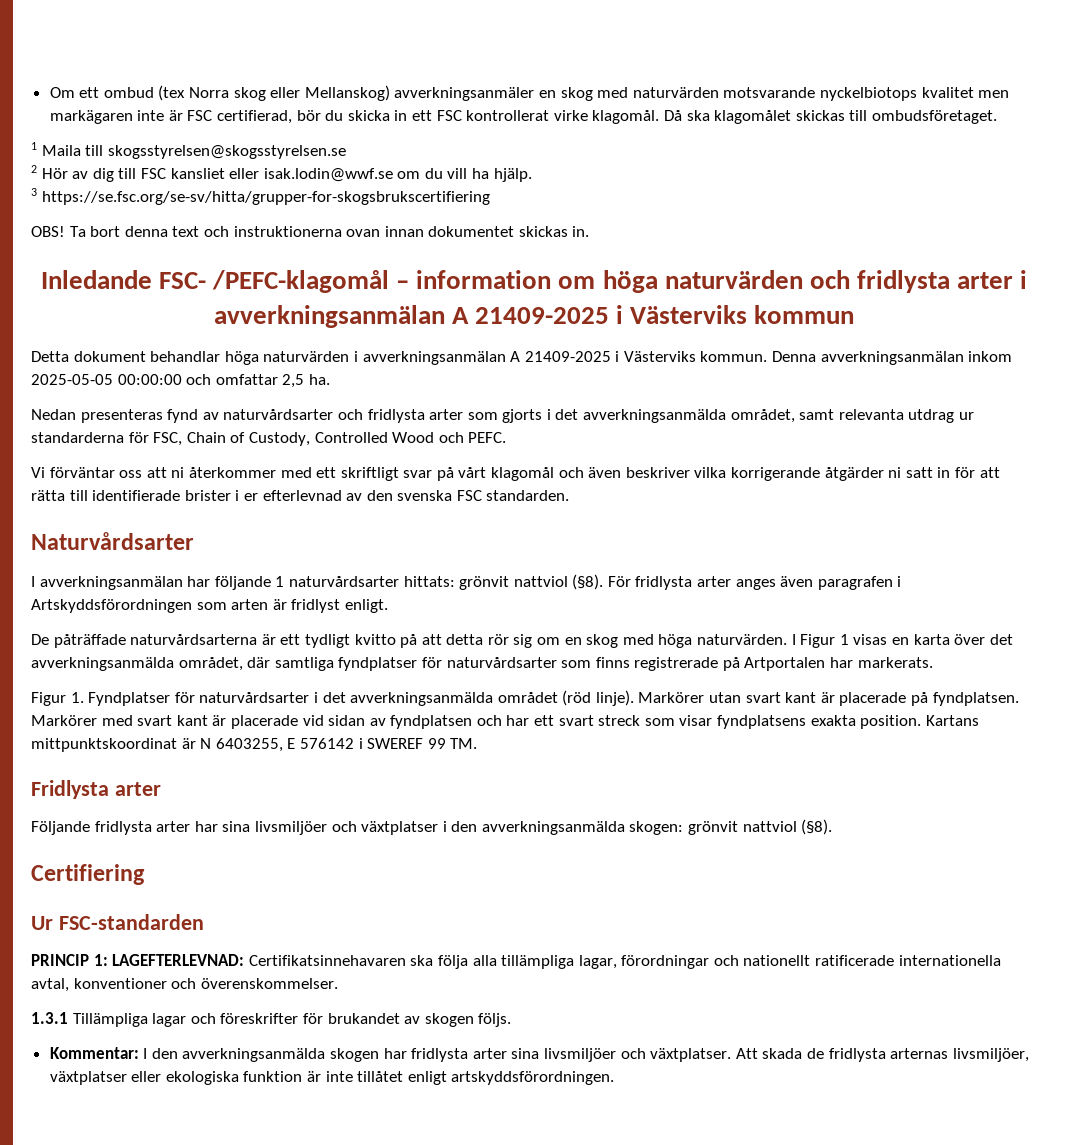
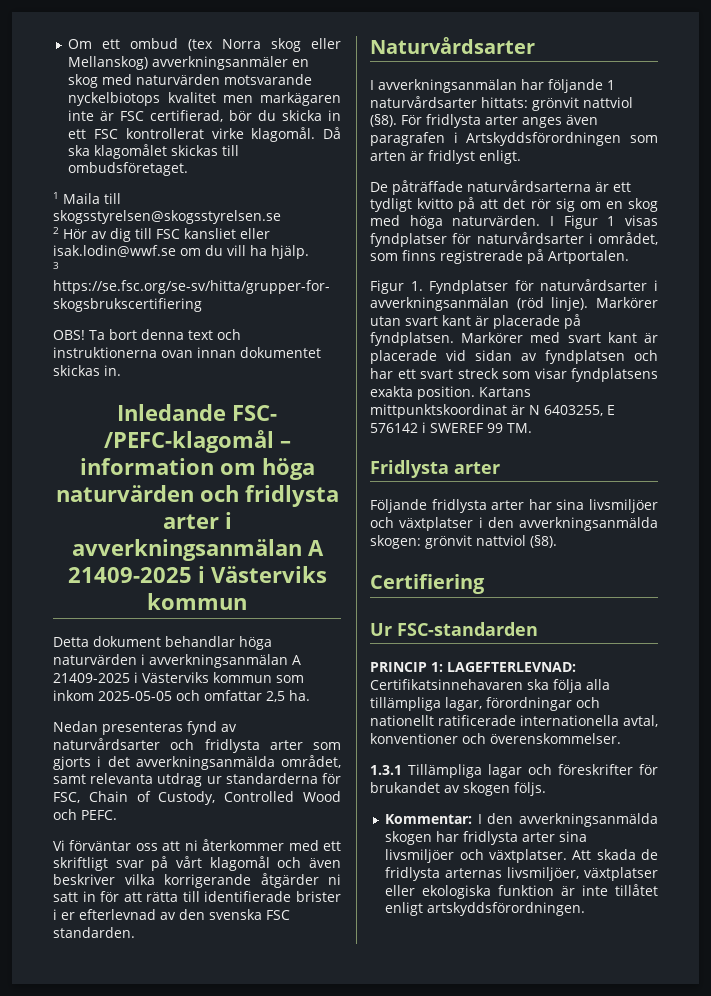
[700,351,964,365] kommun. Denna avverkningsanmälan -> [213,672,304,683] kommun som
[117,374,182,385] 00:00:00 -> (172, 696) none
[446,634,484,645] detta -> [503,198,526,209] det
[891,634,1013,645] [31,657,334,671] en karta över det avverkningsanmälda området, där samtliga -> (658, 220) none
(557, 662) none -> [588,232,658,245] i området,
[744,657,933,671] Artportalen har markerats. -> [548,250,629,264] Artportalen.
[322,692,558,706] det avverkningsanmälda området -> [370,297,509,311] avverkningsanmälan

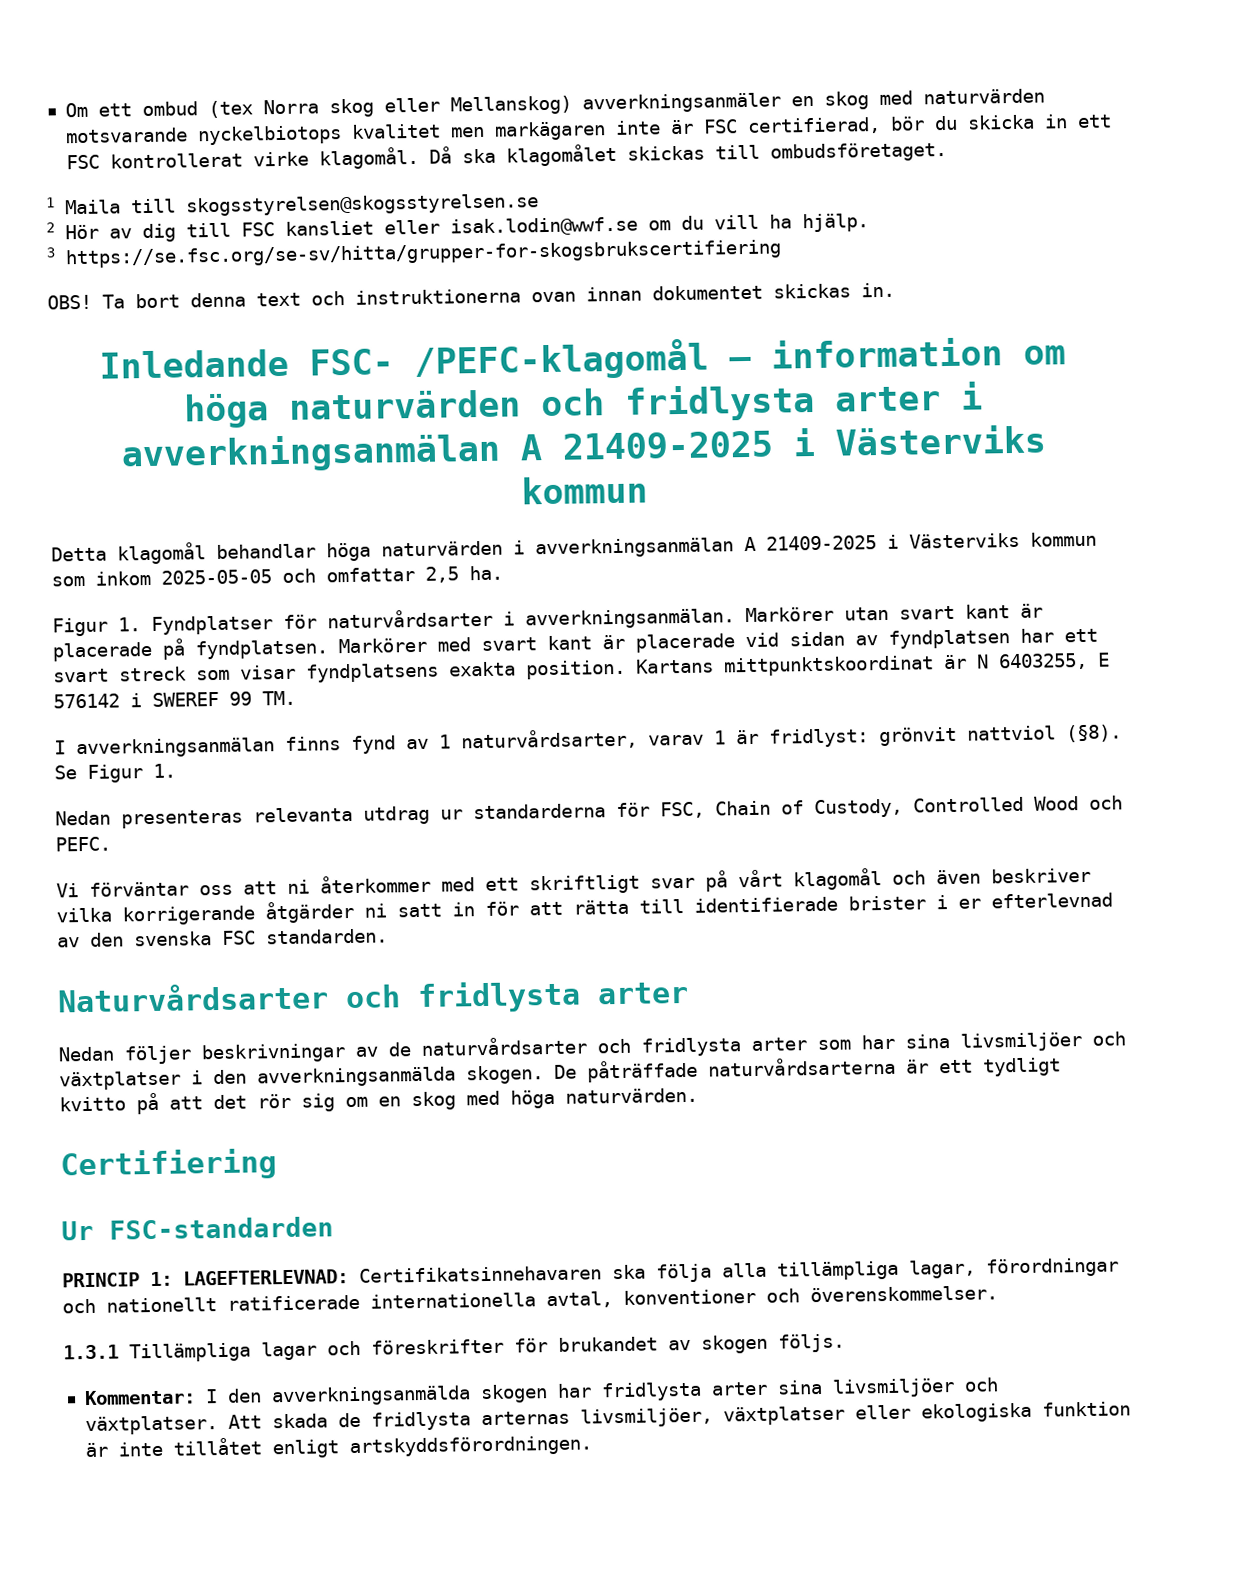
[93,636,161,647] dokument -> [117,542,206,565] klagomål
[53,721,237,735] [53,738,341,753] [53,755,341,770] [53,774,86,784] Nedan presenteras fynd av naturvårdsarter och fridlysta arter som gjorts i det avverkningsanmälda området, samt -> [52,603,1043,637] [52,628,1098,662] [53,652,1110,683] [53,690,296,709] [54,724,1122,759] [54,763,176,783] [55,809,243,829] Figur 1. Fyndplatser för naturvårdsarter i avverkningsanmälan. Markörer utan svart kant är placerade på fyndplatsen. Markörer med svart kant är placerade vid sidan av fyndplatsen har ett svart streck som visar fyndplatsens exakta position. Kartans mittpunktskoordinat är N 6403255, E 576142 i SWEREF 99 TM. // I avverkningsanmälan finns fynd av 1 naturvårdsarter, varav 1 är fridlyst: grönvit nattviol (§8). Se Figur 1. // Nedan presenteras
[370,79,615,93] [370,96,633,111] [370,114,598,128] [370,132,658,146] [370,150,521,164] // I avverkningsanmälan har följande 1 naturvårdsarter hittats: grönvit nattviol (§8). För fridlysta arter anges även paragrafen i Artskyddsförordningen som arten är fridlyst enligt. // -> [345,980,689,1013] [58,1031,1126,1065] [59,1065,544,1091] och fridlysta arter // Nedan följer beskrivningar av de naturvårdsarter och fridlysta arter som har sina livsmiljöer och växtplatser i den avverkningsanmälda skogen.
[550,215,658,229] [370,232,658,247] [370,249,629,264] [370,279,658,294] [370,297,658,311] [370,314,581,329] [370,332,658,346] [370,350,658,364] [370,368,658,382] [370,386,531,400] [370,404,615,418] [370,422,532,433] [370,460,500,478] [370,499,658,513] [370,517,658,531] [370,535,557,549] I Figur 1 visas fyndplatser för naturvårdsarter i området, som finns registrerade på Artportalen. // Figur 1. Fyndplatser för naturvårdsarter i avverkningsanmälan (röd linje). Markörer utan svart kant är placerade på fyndplatsen. Markörer med svart kant är placerade vid sidan av fyndplatsen och har ett svart streck som visar fyndplatsens exakta position. Kartans mittpunktskoordinat är N 6403255, E 576142 i SWEREF 99 TM. // Fridlysta arter // Följande fridlysta arter har sina livsmiljöer och växtplatser i den avverkningsanmälda skogen: grönvit nattviol (§8). -> (698, 1095) none

